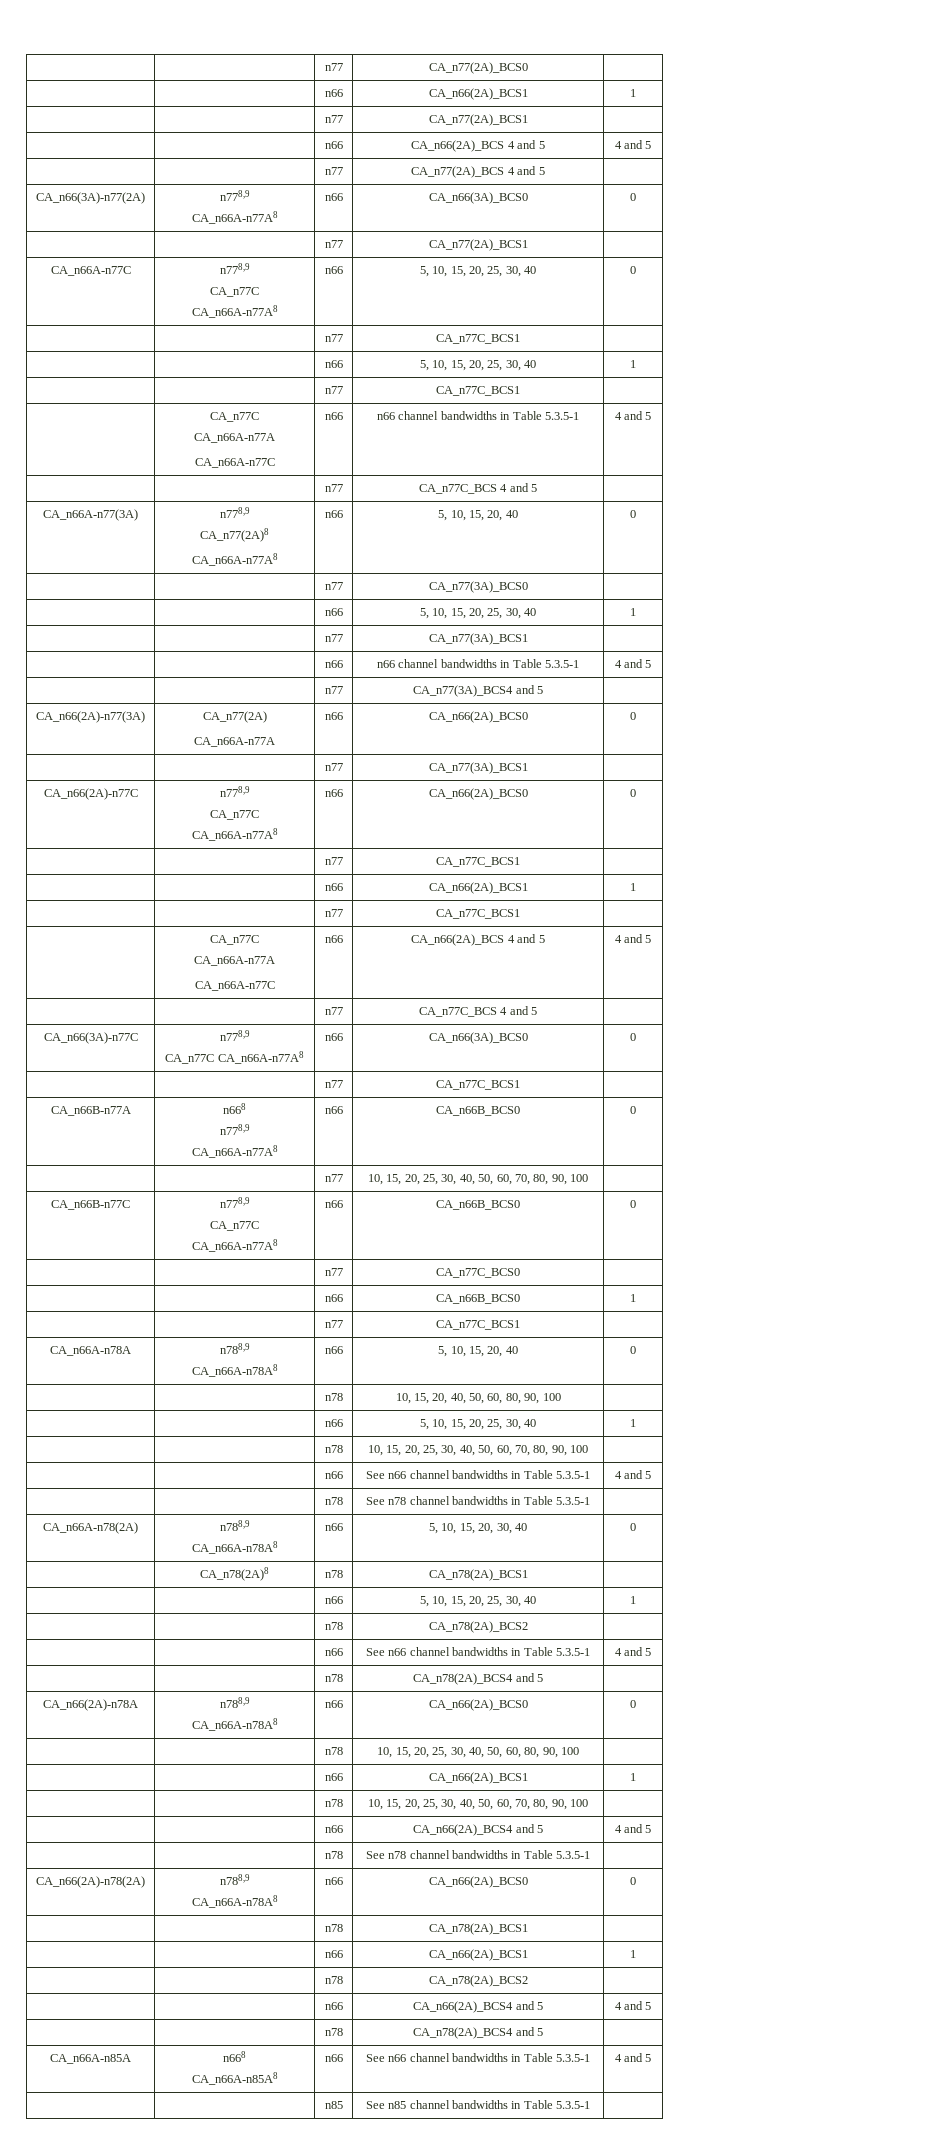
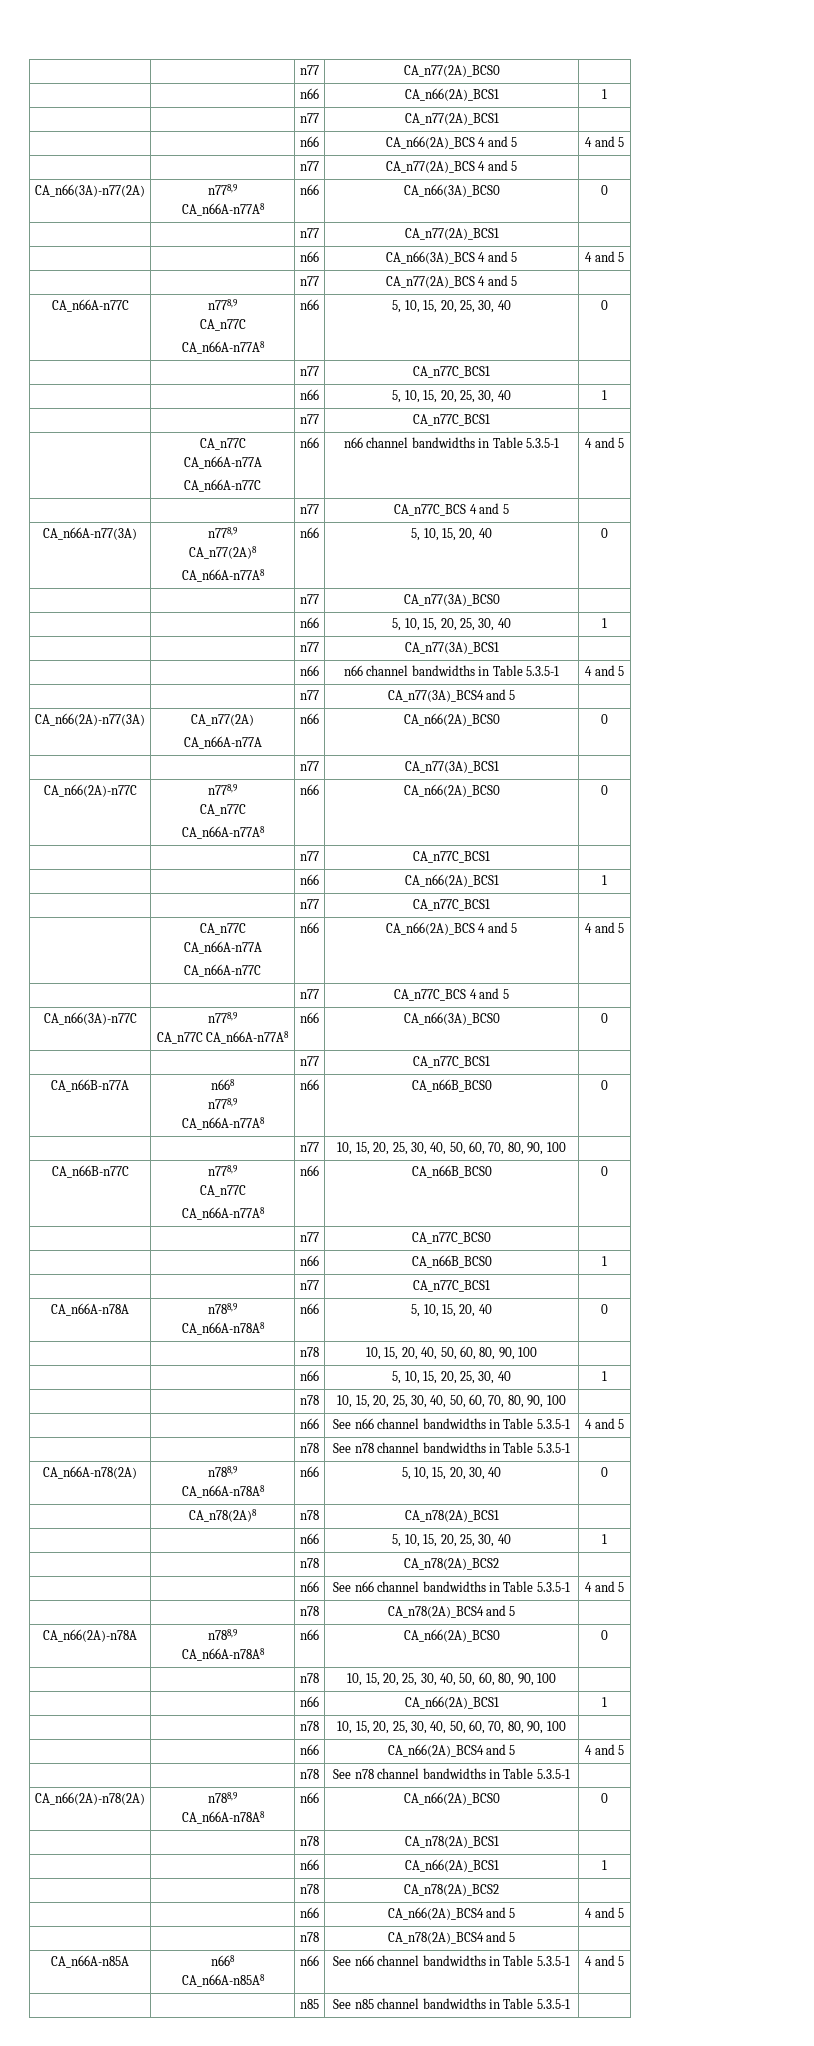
(528, 245) none -> [300,251,319,262] [385,251,518,264] [585,251,624,262] [300,276,319,286] [385,275,518,288] // | | n66 | CA_n66(3A)_BCS 4 and 5 | 4 and 5 // | | n77 | CA_n77(2A)_BCS 4 and 5 |

